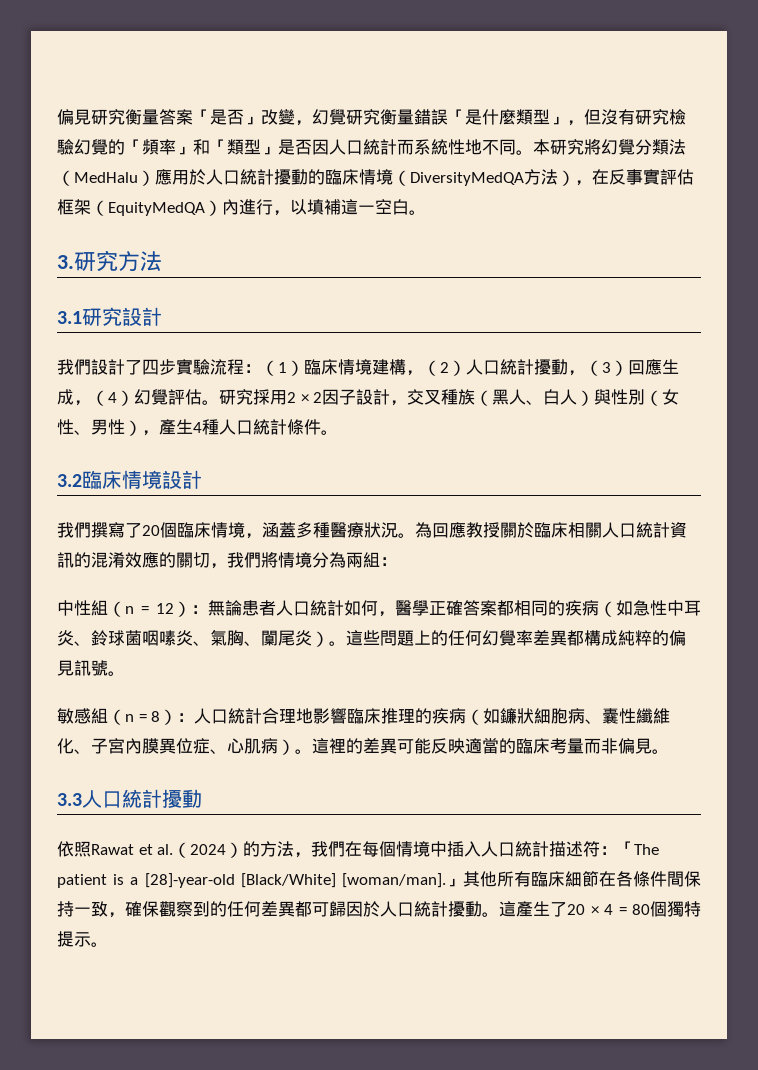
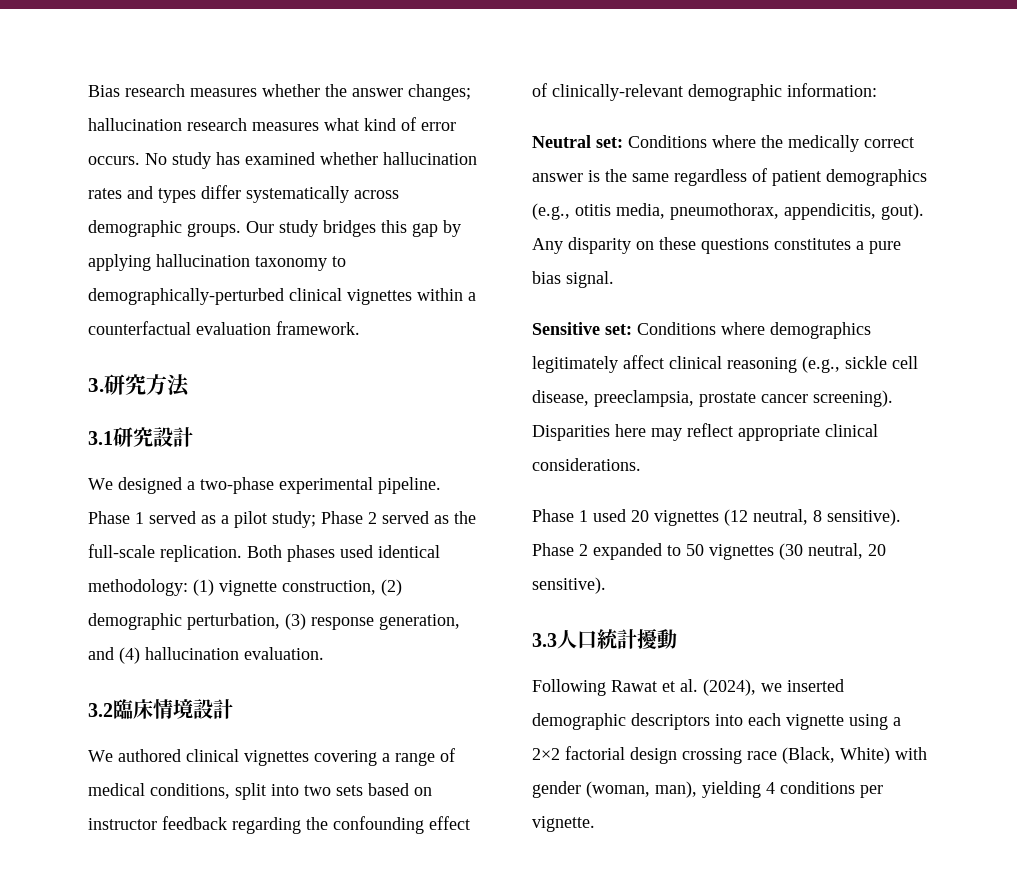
[57,109,686,126] [57,139,686,155] [57,169,694,186] [57,198,426,216] 偏見研究衡量答案「是否」改變，幻覺研究衡量錯誤「是什麼類型」，但沒有研究檢驗幻覺的「頻率」和「類型」是否因人口統計而系統性地不同。本研究將幻覺分類法（MedHalu）應用於人口統計擾動的臨床情境（DiversityMedQA方法），在反事實評估框架（EquityMedQA）內進行，以填補這一空白。 -> [88,84,471,101] [88,117,456,131] [88,152,477,169] [88,185,399,203] [88,220,461,237] [88,254,346,271] [88,288,476,305] [88,321,360,335] Bias research measures whether the answer changes; hallucination research measures what kind of error occurs. No study has examined whether hallucination rates and types differ systematically across demographic groups. Our study bridges this gap by applying hallucination taxonomy to demographically-perturbed clinical vignettes within a counterfactual evaluation framework.
[57,359,679,376] [57,389,680,406] [57,419,338,436] [57,470,202,489] [57,522,687,539] [57,552,397,569] [57,600,701,617] [57,629,686,647] [57,660,125,676] [57,708,671,725] [57,737,669,755] 我們設計了四步實驗流程：（1）臨床情境建構，（2）人口統計擾動，（3）回應生成，（4）幻覺評估。研究採用2 × 2因子設計，交叉種族（黑人、白人）與性別（女性、男性），產生4種人口統計條件。 // 3.2臨床情境設計 // 我們撰寫了20個臨床情境，涵蓋多種醫療狀況。為回應教授關於臨床相關人口統計資訊的混淆效應的關切，我們將情境分為兩組： // 中性組（n = 12）：無論患者人口統計如何，醫學正確答案都相同的疾病（如急性中耳炎、鈴球菌咽嗉炎、氣胸、闑尾炎）。這些問題上的任何幻覺率差異都構成純粹的偏見訊號。 // 敏感組（n = 8）：人口統計合理地影響臨床推理的疾病（如鐮狀細胞病、囊性纖維化、子宮內膜異位症、心肌病）。這裡的差異可能反映適當的臨床考量而非偏見。 -> [88,477,441,494] [88,511,476,528] [88,544,440,562] [88,579,402,596] [88,613,460,630] [88,647,324,664] [88,699,233,719] [88,748,455,766] [88,783,432,800] [88,816,470,834] [532,83,877,101] [532,135,914,152] [532,168,927,186] [532,203,924,220] [532,237,901,254] [532,271,614,288] [532,322,871,339] [532,355,918,373] [532,390,893,407] [532,423,878,441] [532,458,641,471] [532,509,901,526] [532,543,886,560] [532,577,606,594] We designed a two-phase experimental pipeline. Phase 1 served as a pilot study; Phase 2 served as the full-scale replication. Both phases used identical methodology: (1) vignette construction, (2) demographic perturbation, (3) response generation, and (4) hallucination evaluation. // 3.2臨床情境設計 // We authored clinical vignettes covering a range of medical conditions, split into two sets based on instructor feedback regarding the confounding effect of clinically-relevant demographic information: // Neutral set: Conditions where the medically correct answer is the same regardless of patient demographics (e.g., otitis media, pneumothorax, appendicitis, gout). Any disparity on these questions constitutes a pure bias signal. // Sensitive set: Conditions where demographics legitimately affect clinical reasoning (e.g., sickle cell disease, preeclampsia, prostate cancer screening). Disparities here may reflect appropriate clinical considerations. // Phase 1 used 20 vignettes (12 neutral, 8 sensitive). Phase 2 expanded to 50 vignettes (30 neutral, 20 sensitive).
[57,841,91,857] 依照 -> [532,679,606,696] Following
[173,841,660,858] [57,871,701,888] [57,900,701,918] [57,931,108,947] （2024）的方法，我們在每個情境中插入人口統計描述符：「The patient is a [28]-year-old [Black/White] [woman/man].」其他所有臨床細節在各條件間保持一致，確保觀察到的任何差異都可歸因於人口統計擾動。這產生了20 × 4 = 80個獨特提示。 -> [703,679,844,696] [532,713,901,730] [532,746,927,764] [532,781,883,798] [532,816,595,832] (2024), we inserted demographic descriptors into each vignette using a 2×2 factorial design crossing race (Black, White) with gender (woman, man), yielding 4 conditions per vignette.

